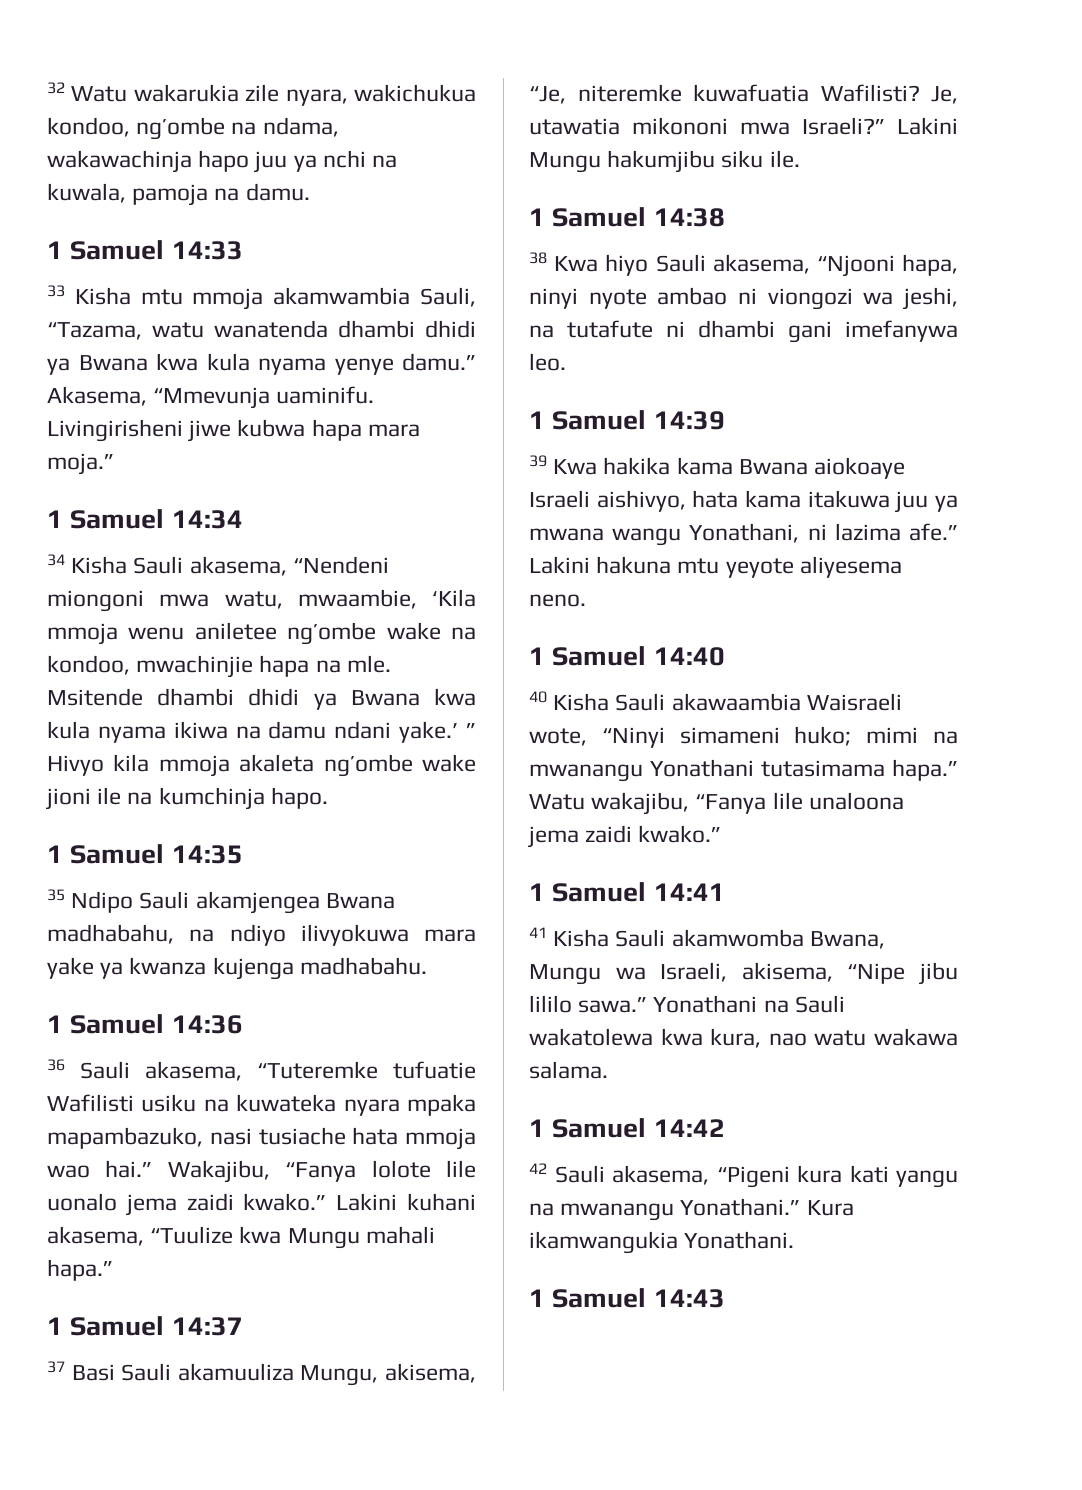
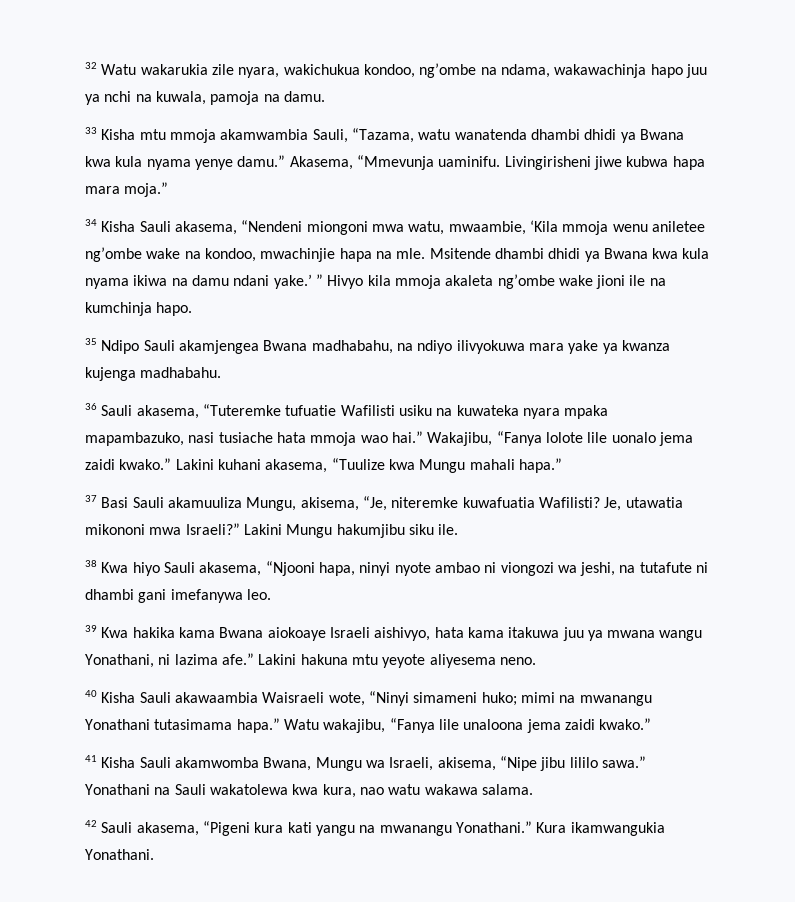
[47,240,243,260] // 1 Samuel 14:33 -> (325, 96) none
[47,509,243,529] // 1 Samuel 14:34 -> (169, 189) none
[47,844,243,864] // 1 Samuel 14:35 -> (193, 309) none
[47,1014,243,1034] // 1 Samuel 14:36 -> (222, 372) none
[47,1316,243,1336] // 1 Samuel 14:37 -> (562, 465) none
[529,207,725,227] // 1 Samuel 14:38 -> (459, 529) none
[529,410,725,430] // 1 Samuel 14:39 -> (271, 594) none
[529,646,725,666] // 1 Samuel 14:40 -> (536, 661) none
[529,882,725,902] // 1 Samuel 14:41 -> (652, 724) none
[529,1118,725,1138] // 1 Samuel 14:42 -> (533, 789) none
[529,1288,725,1308] // 1 Samuel 14:43 -> (154, 854) none

